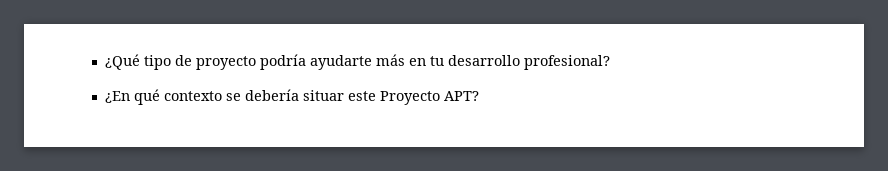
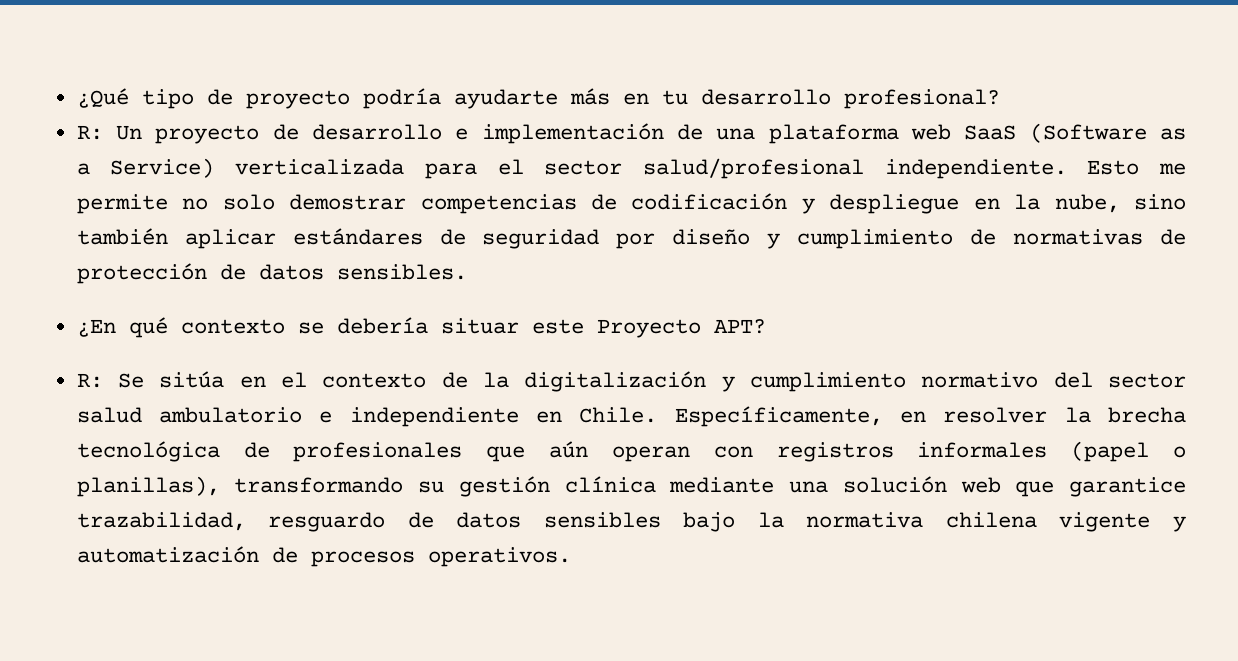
(610, 62) none -> [76,123,1187,144] [76,158,1186,179] [76,193,1186,214] [76,228,1186,249] [76,263,467,284] // R: Un proyecto de desarrollo e implementación de una plataforma web SaaS (Software as a Service) verticalizada para el sector salud/profesional independiente. Esto me permite no solo demostrar competencias de codificación y despliegue en la nube, sino también aplicar estándares de seguridad por diseño y cumplimiento de normativas de protección de datos sensibles.
(479, 96) none -> [76,371,1187,392] [76,406,1187,427] [76,441,1187,462] [76,476,1187,497] [76,512,1186,532] [76,546,571,567] // R: Se sitúa en el contexto de la digitalización y cumplimiento normativo del sector salud ambulatorio e independiente en Chile. Específicamente, en resolver la brecha tecnológica de profesionales que aún operan con registros informales (papel o planillas), transformando su gestión clínica mediante una solución web que garantice trazabilidad, resguardo de datos sensibles bajo la normativa chilena vigente y automatización de procesos operativos.

